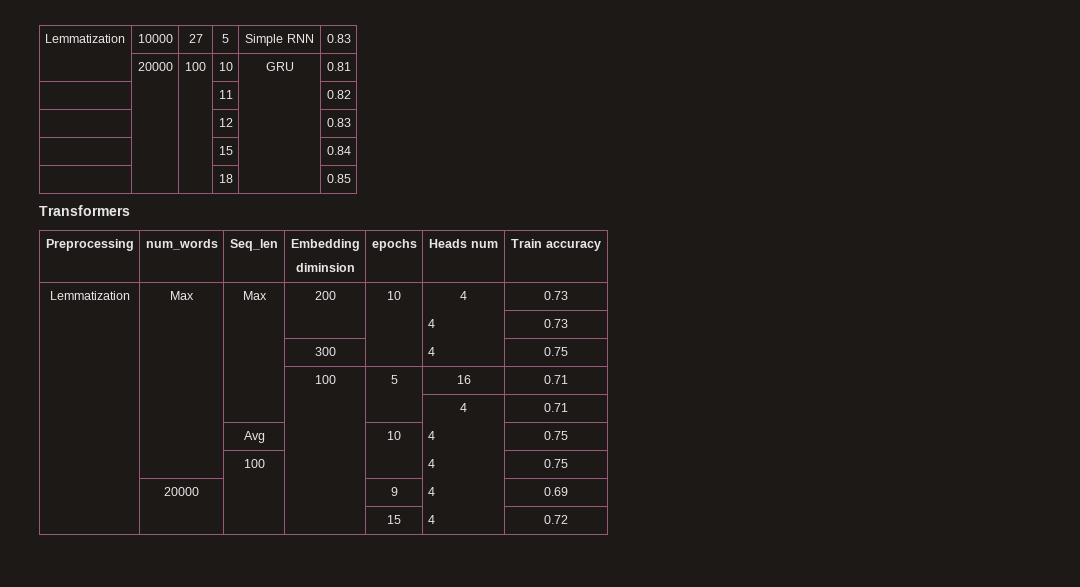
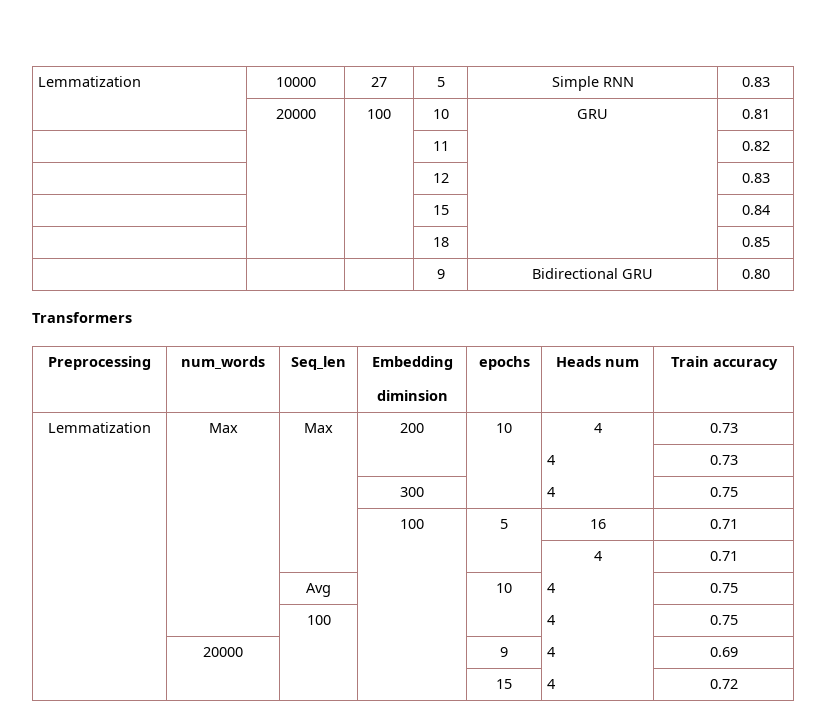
(351, 178) none -> [436,269,445,279] [532,268,653,279] [741,269,770,279] // | | | 9 | Bidirectional GRU | 0.80

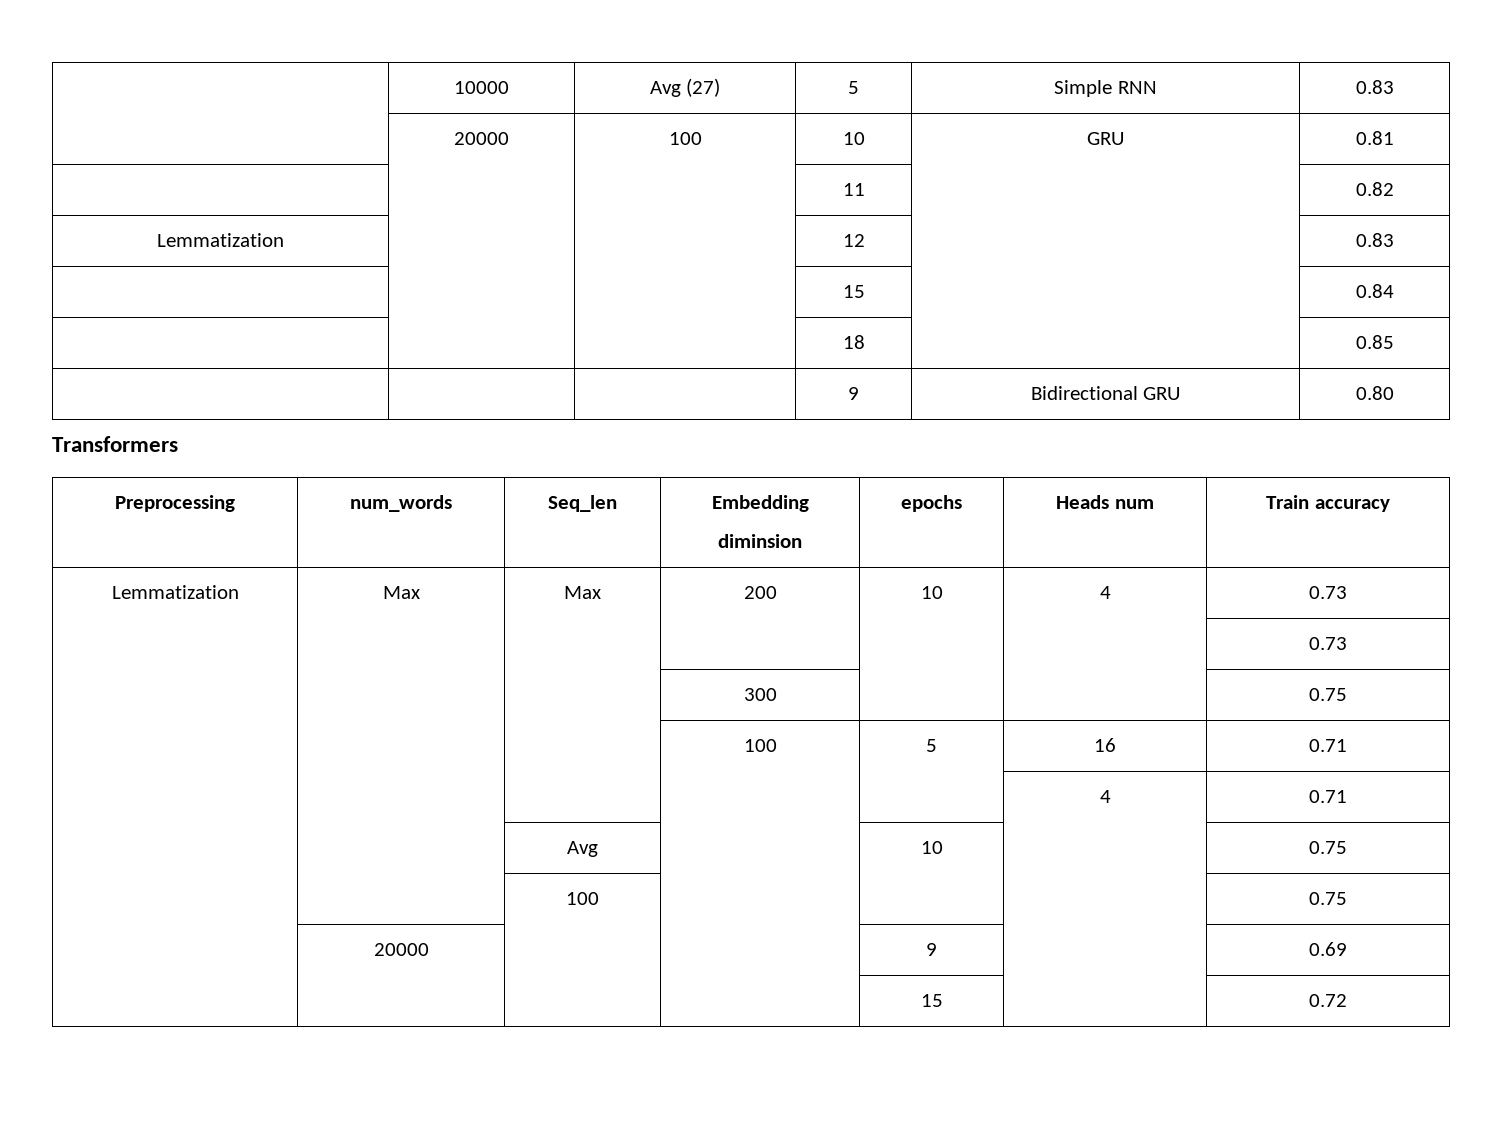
[38,76,142,87] Lemmatization -> (454, 87) none
[371,77,387,87] 27 -> [649,78,721,97] Avg (27)
(770, 146) none -> [157,233,284,247] Lemmatization
[547,455,556,465] 4 -> (1347, 592) none
[547,487,556,497] 4 -> (777, 694) none
[547,583,556,593] 4 -> (943, 847) none
[547,615,556,625] 4 -> (599, 898) none
[547,647,556,657] 4 -> (937, 949) none
[547,679,556,689] 4 -> (943, 1000) none

